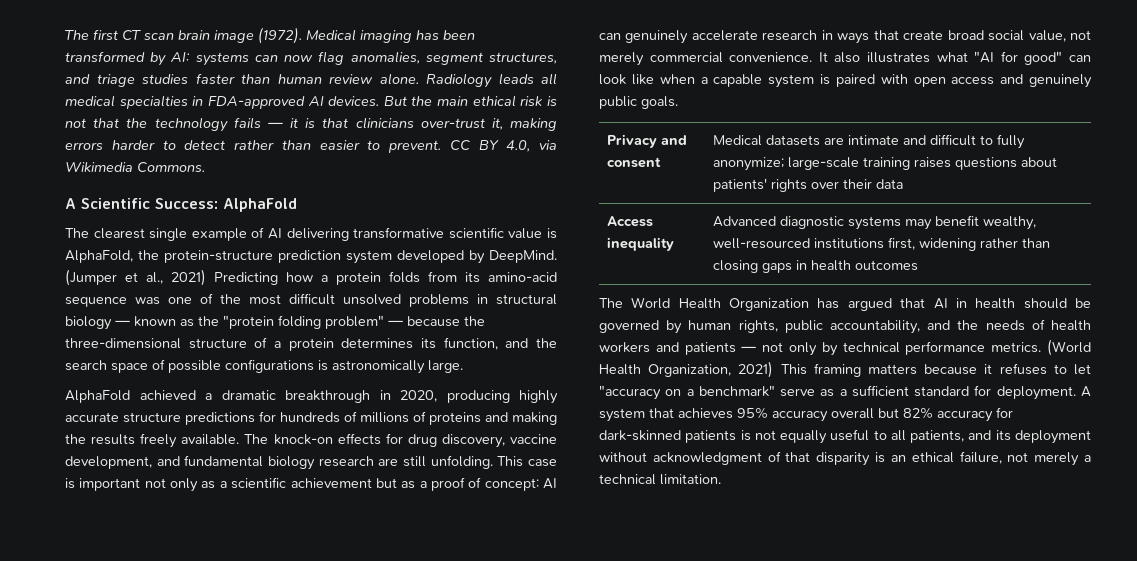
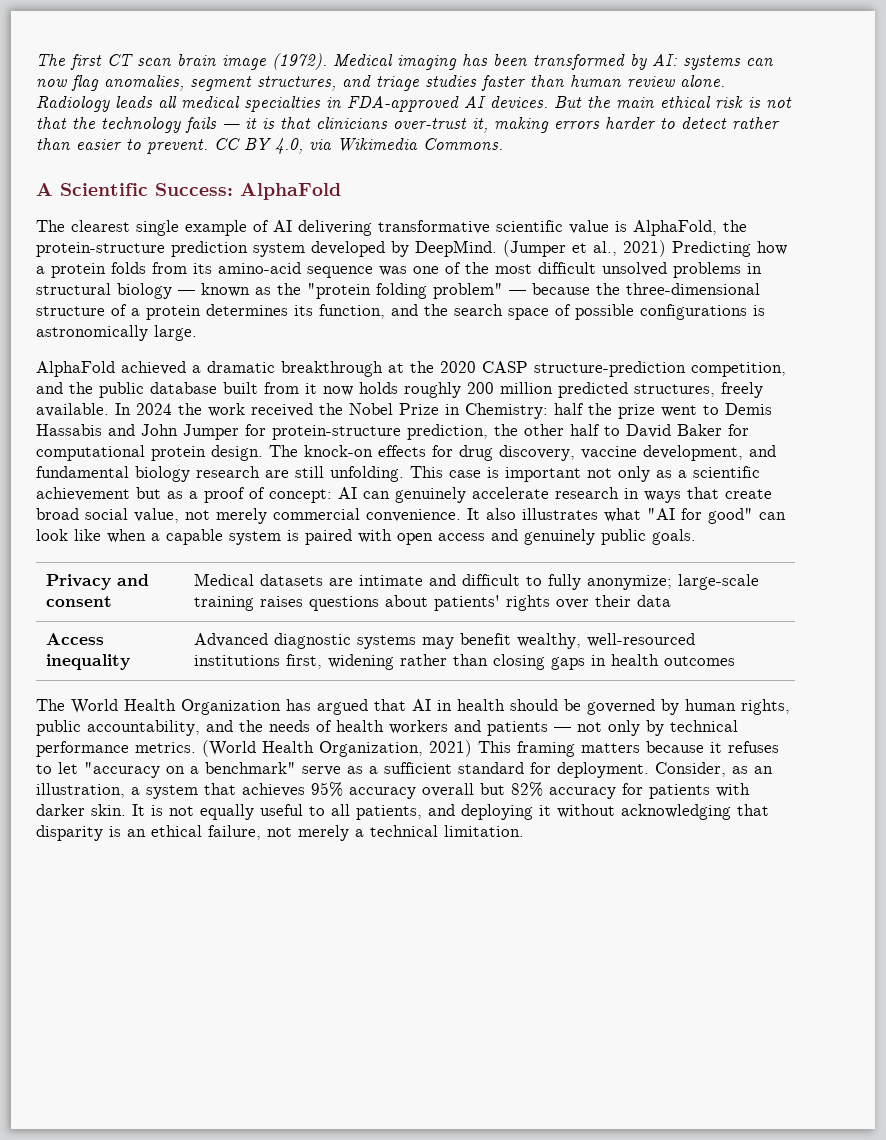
[379,390,558,404] [65,411,557,425] [65,433,240,448] in 2020, producing highly accurate structure predictions for hundreds of millions of proteins and making the results freely available. -> [388,361,786,377] [36,382,763,398] [36,403,772,419] [36,424,749,440] [36,445,263,461] at the 2020 CASP structure-prediction competition, and the public database built from it now holds roughly 200 million predicted structures, freely available. In 2024 the work received the Nobel Prize in Chemistry: half the prize went to Demis Hassabis and John Jumper for protein-structure prediction, the other half to David Baker for computational protein design.
[1081,386,1091,397] A -> [655,762,773,777] [36,783,140,798] Consider, as an illustration, a
[599,430,737,443] dark-skinned patients -> [649,783,750,799] [36,804,145,816] patients with darker skin. It
[995,430,1091,444] [599,451,781,465] its deployment without acknowledgment of -> [461,804,731,820] deploying it without acknowledging

